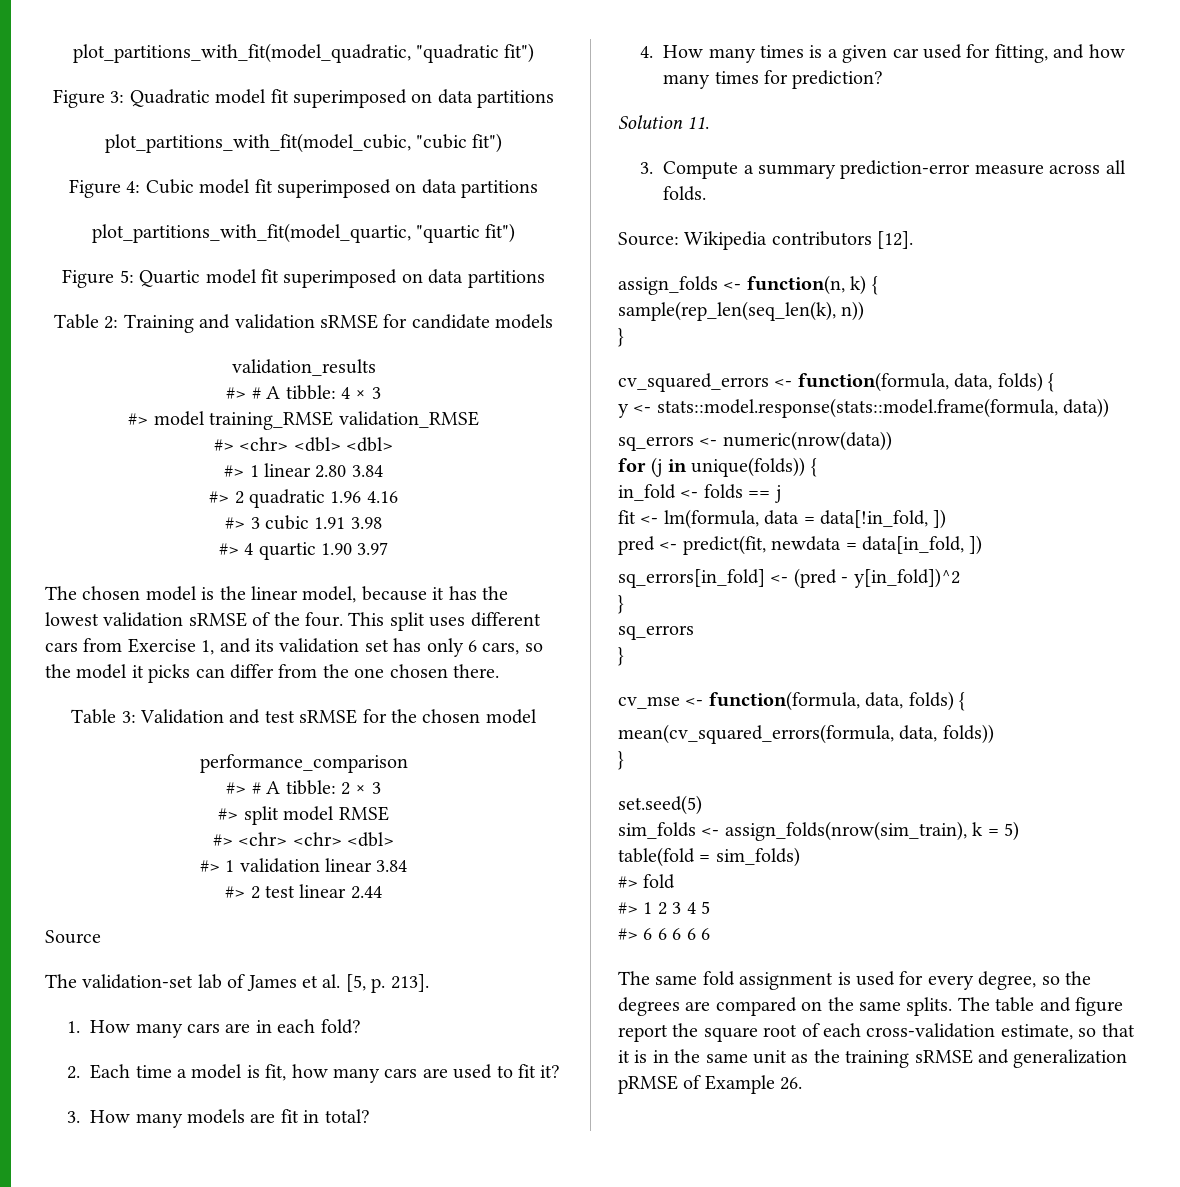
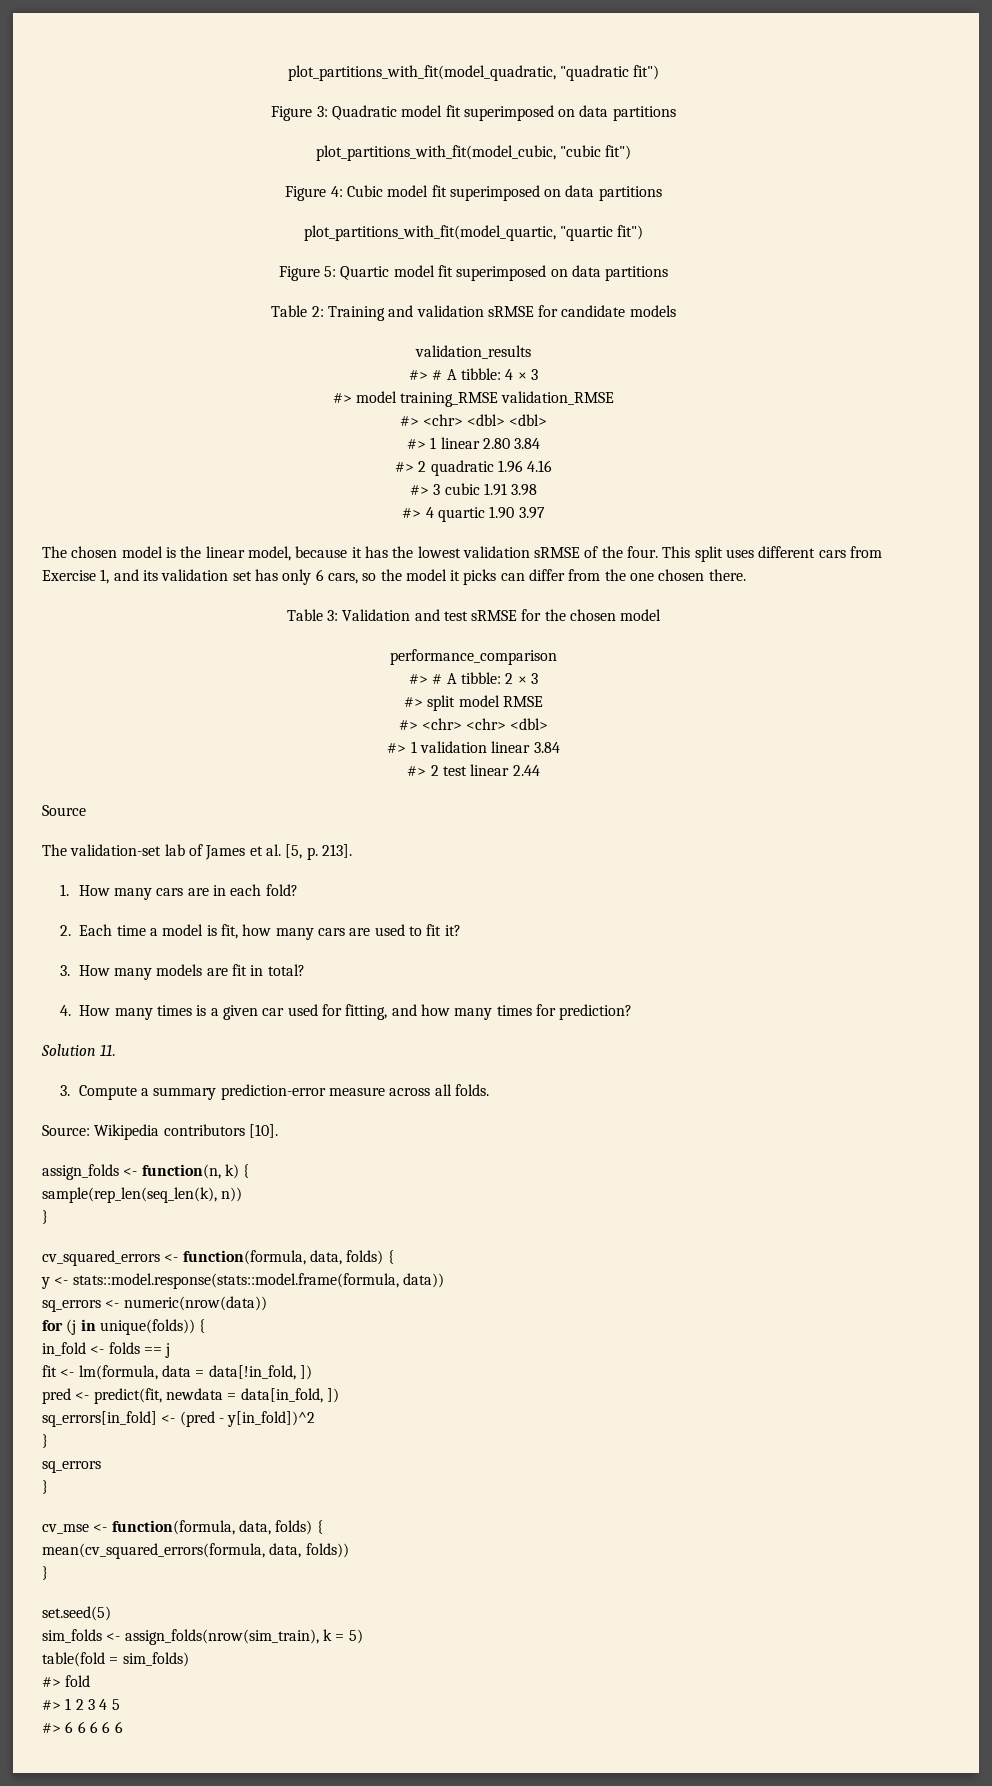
[877,231,914,249] [12]. -> [248,1124,278,1138] [10].
[618,971,1091,990] [618,997,1123,1016] [618,1023,1135,1042] [618,1049,1128,1068] [618,1075,803,1094] // The same fold assignment is used for every degree, so the degrees are compared on the same splits. The table and figure report the square root of each cross-validation estimate, so that it is in the same unit as the training sRMSE and generalization pRMSE of Example 26. -> (123, 1727) none

